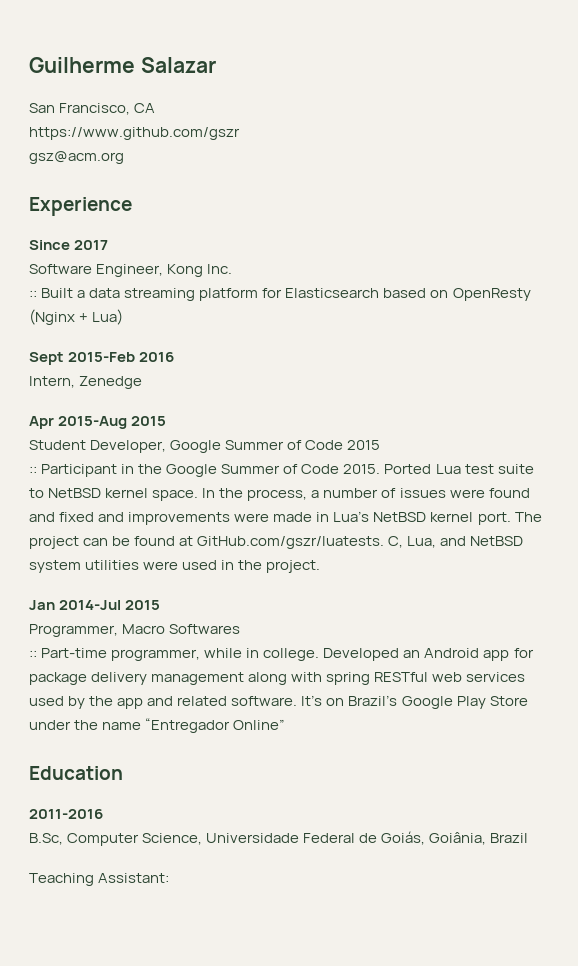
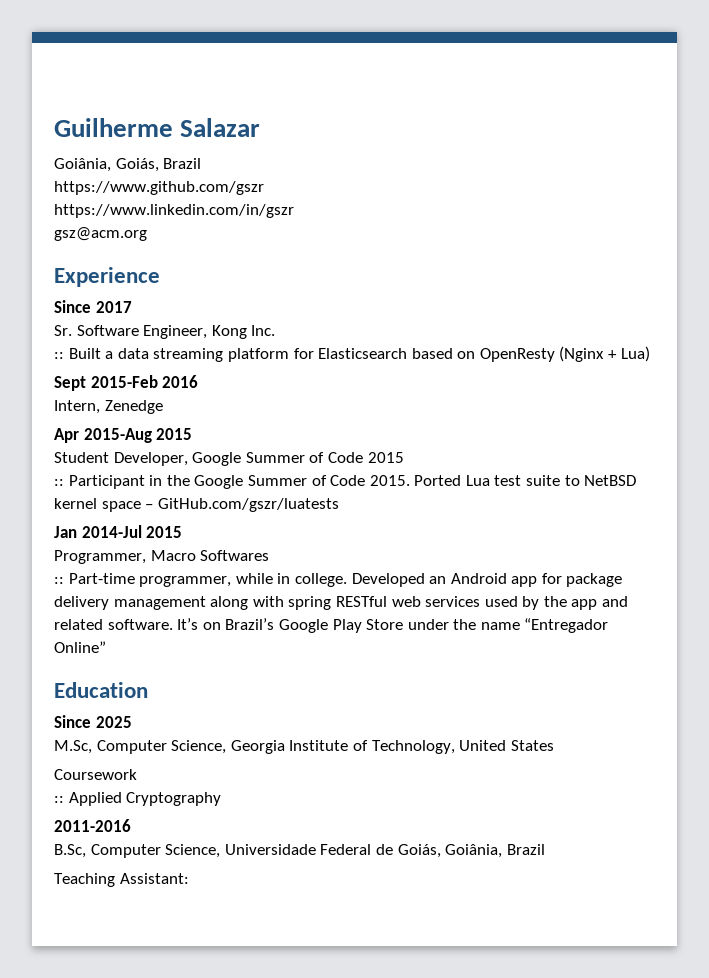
[29,103,156,115] San Francisco, CA -> [54,158,202,172] Goiânia, Goiás, Brazil
(240, 133) none -> [54,204,294,218] // https://www.linkedin.com/in/gszr
(109, 245) none -> [54,325,72,336] Sr.
[152,488,530,501] [29,511,542,525] [29,536,524,549] [29,560,321,573] space. In the process, a number of issues were found and fixed and improvements were made in Lua’s NetBSD kernel port. The project can be found at GitHub.com/gszr/luatests. C, Lua, and NetBSD system utilities were used in the project. -> [101,498,339,512] space – GitHub.com/gszr/luatests
(123, 773) none -> [54,715,132,728] [54,740,554,754] [54,769,137,780] [54,792,222,806] // Since 2025 // M.Sc, Computer Science, Georgia Institute of Technology, United States // Coursework // :: Applied Cryptography

